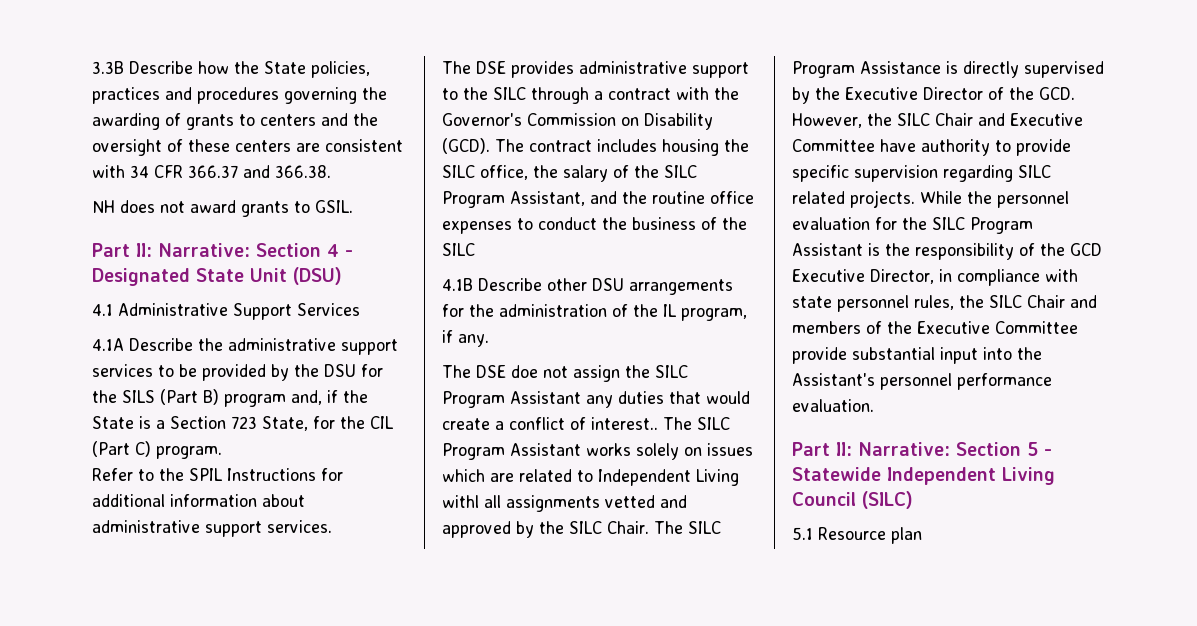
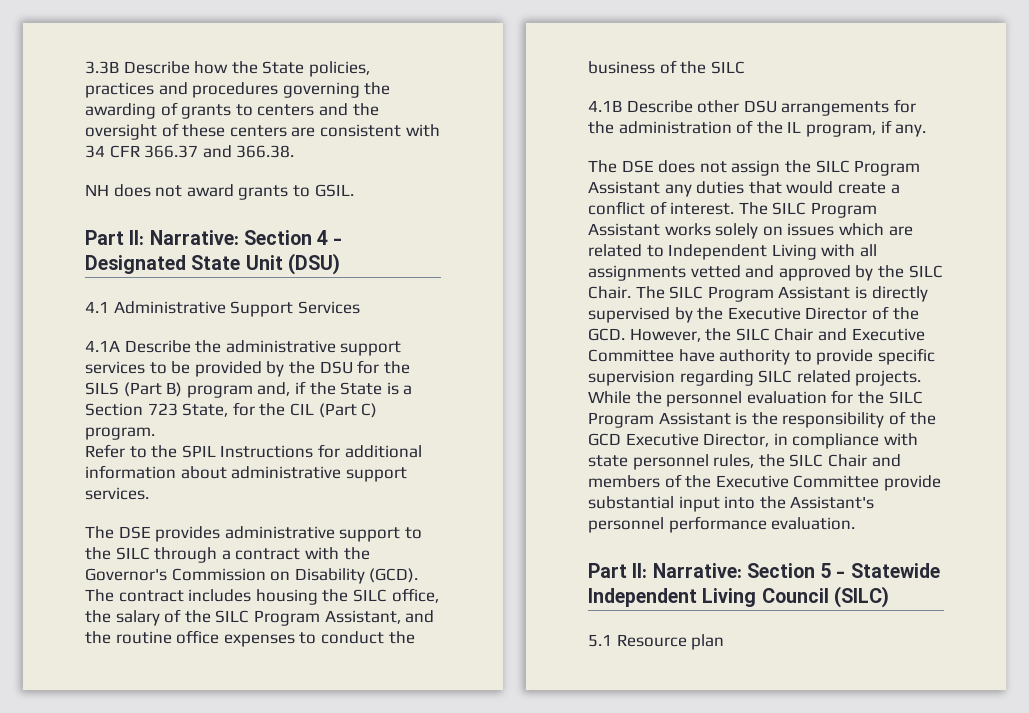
[511,365,538,378] doe -> [658,160,696,173] does
[591,417,658,430] interest.. -> [670,202,735,215] interest.
[442,495,479,508] withl -> [821,244,856,257] with
[860,61,941,74] Assistance -> [778,286,851,299] Assistant

